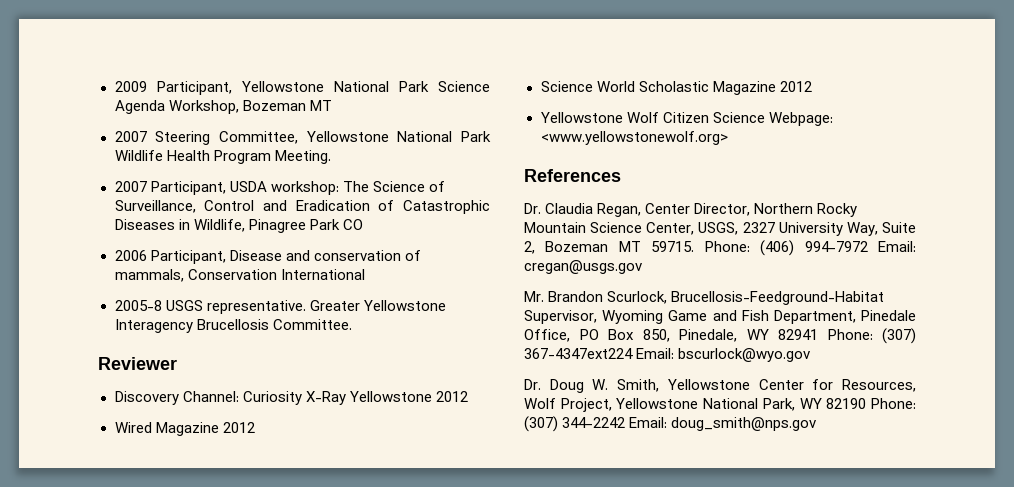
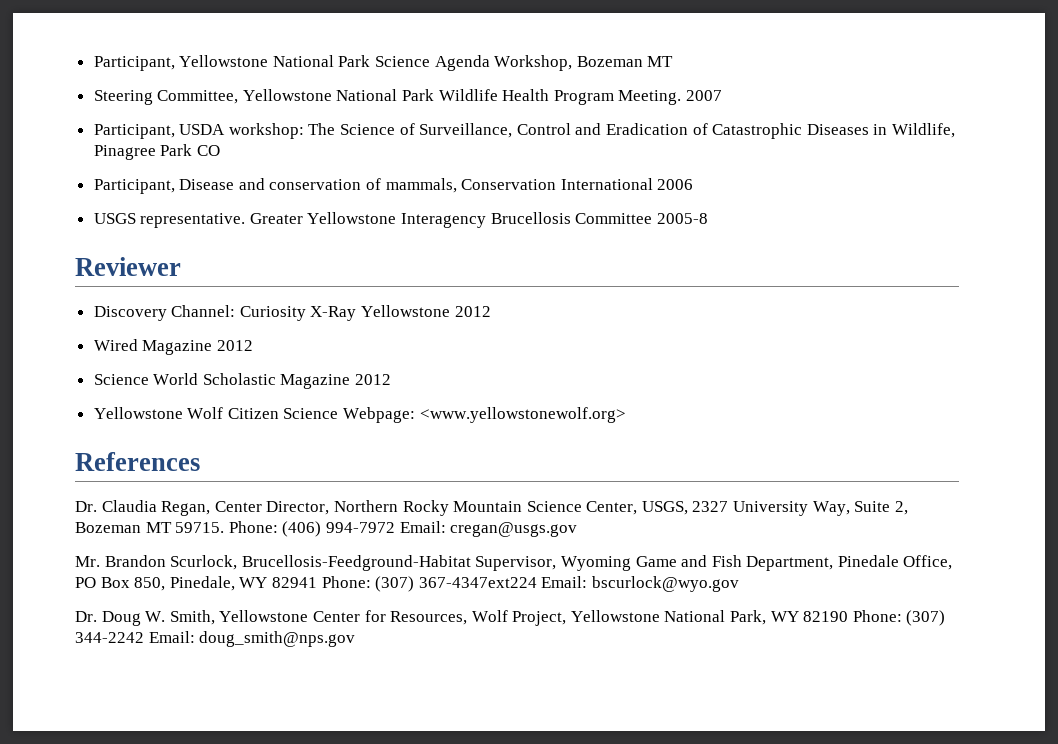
[114,81,147,92] 2009 -> (93, 63) none
[114,131,147,142] 2007 -> (674, 61) none
[114,181,147,192] // 2007 -> [686,90,723,101] 2007 //
[114,250,147,261] 2006 -> (220, 150) none
[114,300,162,311] // 2005-8 -> [657,179,694,190] 2006 //
[272,319,352,330] Committee. -> [575,213,708,224] Committee 2005-8

